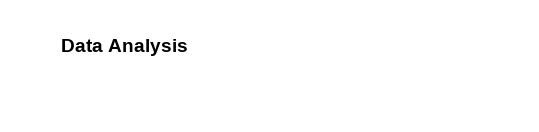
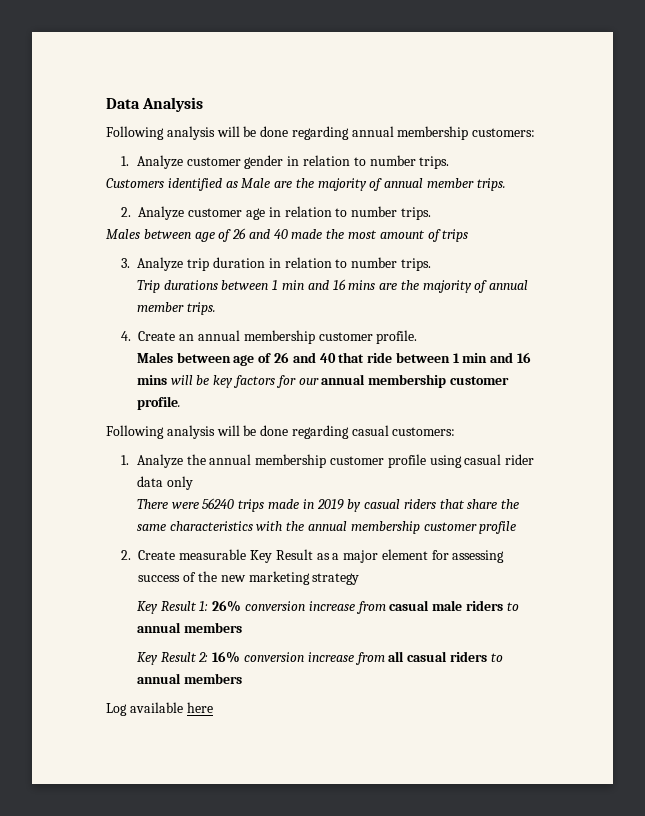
(189, 47) none -> [106,126,536,140] [121,155,450,169] [106,178,506,191] [121,206,431,220] [106,228,469,242] [121,257,431,271] [136,279,529,293] [136,302,216,315] [121,330,418,344] [136,352,531,366] [136,374,509,388] [136,396,181,410] [106,425,456,439] [121,454,535,468] [136,476,193,490] [136,498,520,512] [136,521,517,534] [121,549,505,563] [138,571,360,585] [136,600,519,614] [136,622,242,633] [136,651,503,665] [136,673,242,684] [106,702,213,716] // Following analysis will be done regarding annual membership customers: // 1. Analyze customer gender in relation to number trips. // Customers identified as Male are the majority of annual member trips. // 2. Analyze customer age in relation to number trips. // Males between age of 26 and 40 made the most amount of trips // 3. Analyze trip duration in relation to number trips. // Trip durations between 1 min and 16 mins are the majority of annual member trips. // 4. Create an annual membership customer profile. // Males between age of 26 and 40 that ride between 1 min and 16 mins will be key factors for our annual membership customer profile. // Following analysis will be done regarding casual customers: // 1. Analyze the annual membership customer profile using casual rider data only // There were 56240 trips made in 2019 by casual riders that share the same characteristics with the annual membership customer profile // 2. Create measurable Key Result as a major element for assessing success of the new marketing strategy // Key Result 1: 26% conversion increase from casual male riders to annual members // Key Result 2: 16% conversion increase from all casual riders to annual members // Log available here

